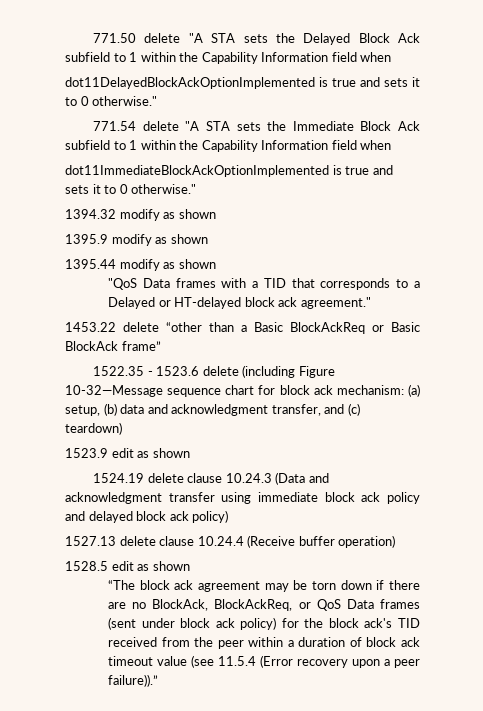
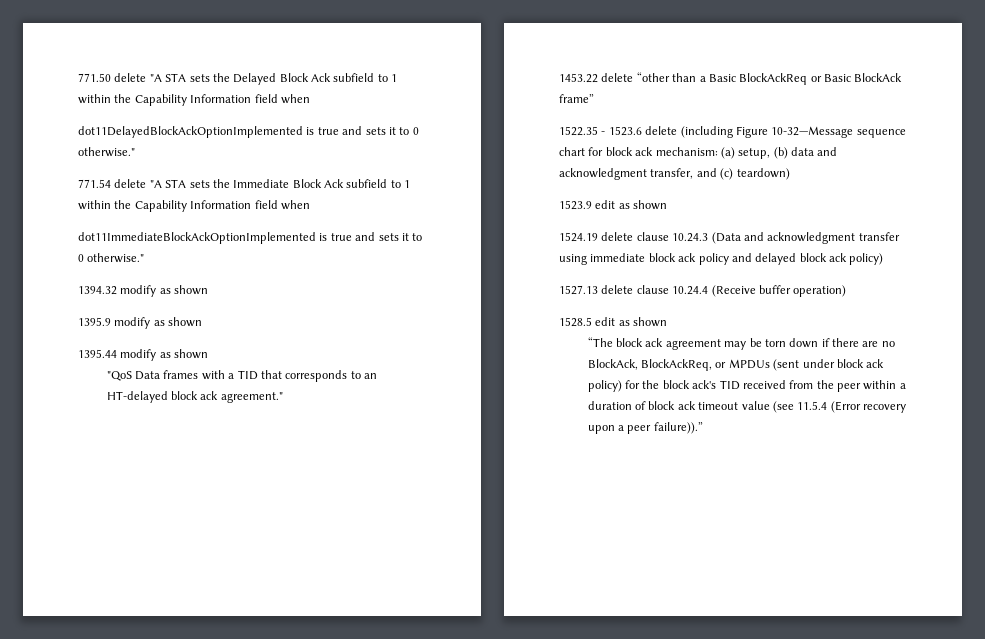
[414,281,420,288] [107,297,171,309] a Delayed or -> [364,373,378,379] an
[316,599,420,611] QoS Data frames -> [728,359,770,369] MPDUs

